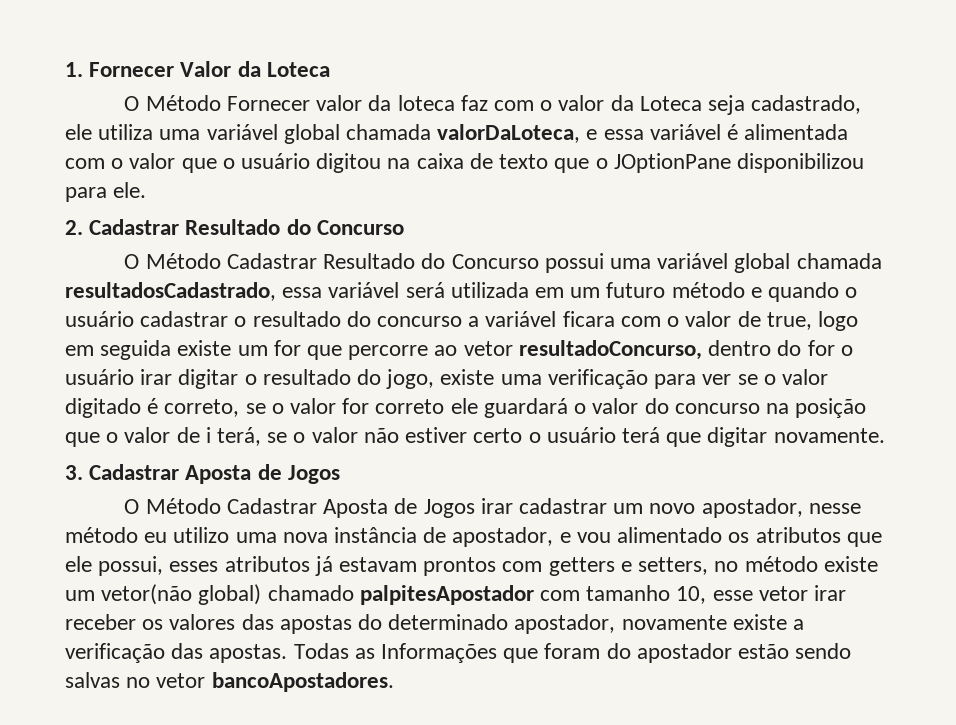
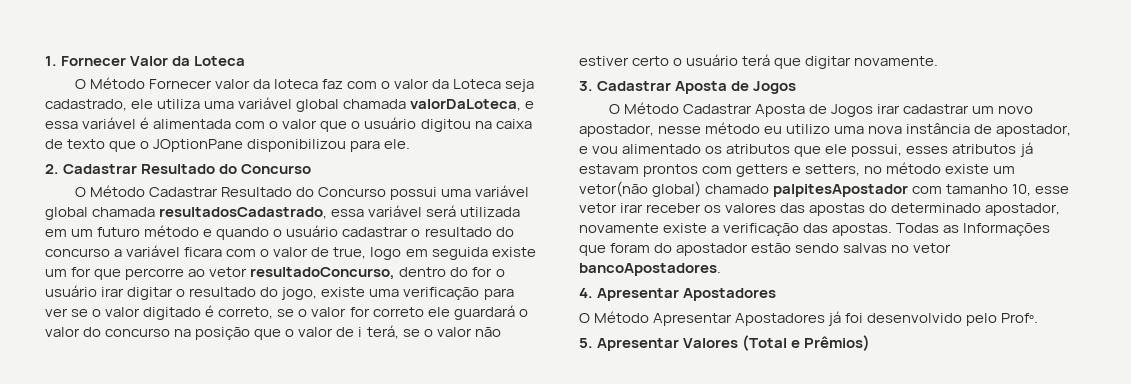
(394, 682) none -> [579,288,777,301] [579,311,1039,326] [579,335,871,351] // 4. Apresentar Apostadores // O Método Apresentar Apostadores já foi desenvolvido pelo Profº. // 5. Apresentar Valores (Total e Prêmios)

